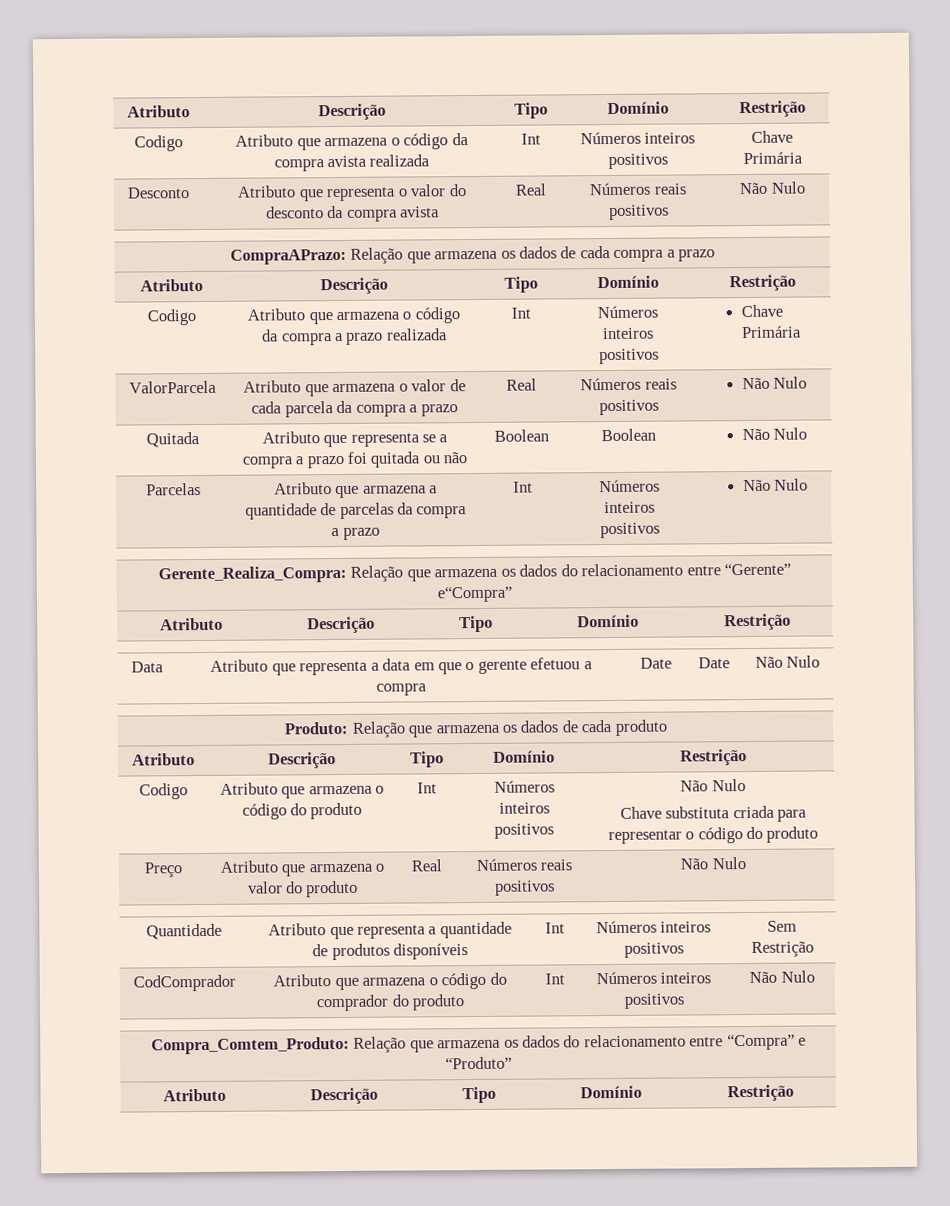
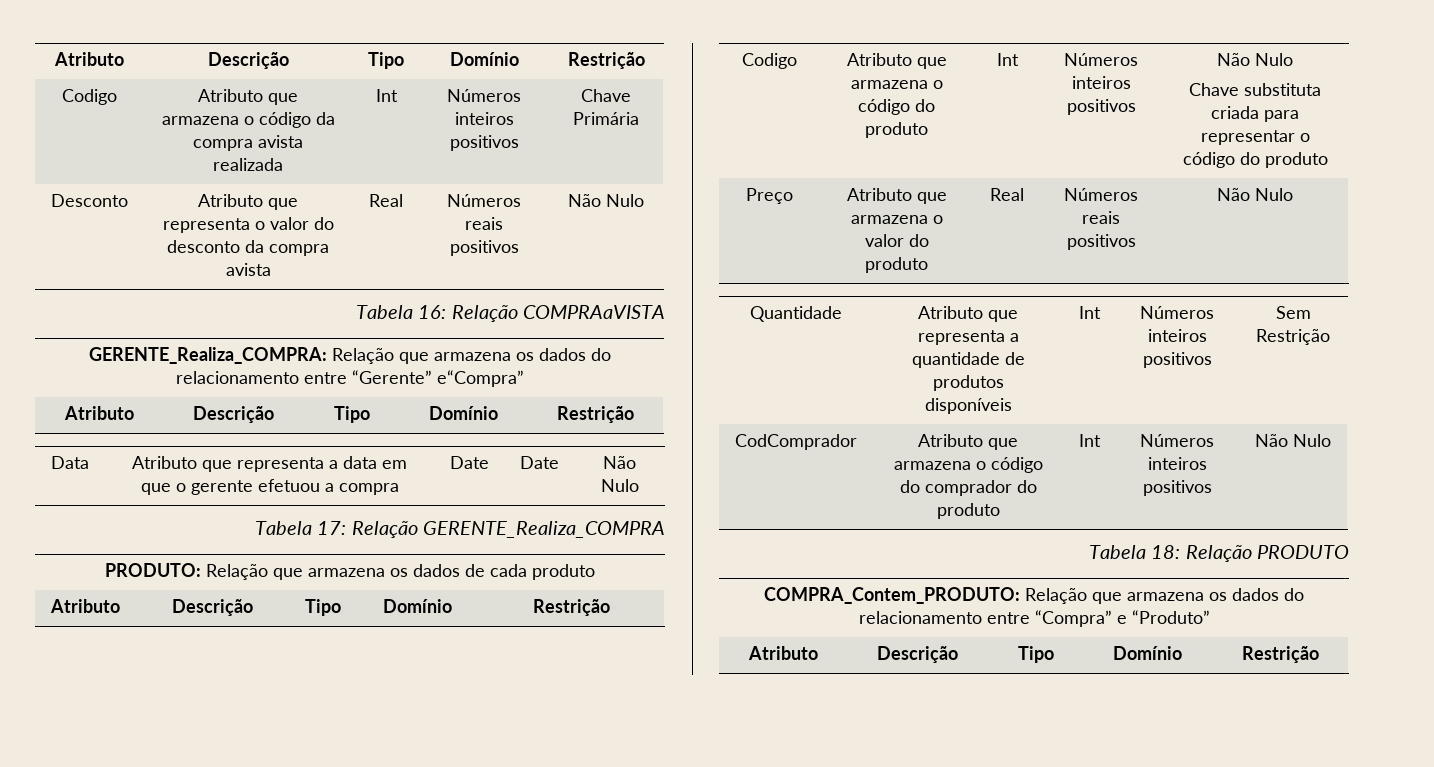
[229,245,716,265] [139,278,203,292] [319,277,388,295] [503,276,538,293] [596,275,659,289] [728,274,796,292] [146,309,196,326] [247,307,460,325] [261,328,448,346] [510,307,531,319] [597,305,658,319] [602,327,654,340] [598,348,659,365] [740,304,783,318] [740,325,802,339] [128,380,217,394] [243,379,466,397] [251,400,458,418] [506,378,537,391] [580,377,677,391] [598,399,659,416] [741,376,808,390] [145,432,200,448] [261,431,449,448] [241,451,468,469] [494,429,549,442] [601,428,656,442] [741,427,808,441] [145,483,201,496] [273,482,439,499] [244,502,468,520] [331,527,380,540] [512,481,533,493] [599,479,660,493] [604,501,655,514] [599,522,660,539] [742,478,809,492] [157,565,347,584] // CompraAPrazo: Relação que armazena os dados de cada compra a prazo // Atributo | Descrição | Tipo | Domínio | Restrição // Codigo | Atributo que armazena o código da compra a prazo realizada | Int | Números inteiros positivos | Chave Primária // ValorParcela | Atributo que armazena o valor de cada parcela da compra a prazo | Real | Números reais positivos | Não Nulo // Quitada | Atributo que representa se a compra a prazo foi quitada ou não | Boolean | Boolean | Não Nulo // Parcelas | Atributo que armazena a quantidade de parcelas da compra a prazo | Int | Números inteiros positivos | Não Nulo // Gerente_Realiza_Compra: -> [356,305,665,322] [88,347,327,364] // Tabela 16: Relação COMPRAaVISTA // GERENTE_Realiza_COMPRA:
[284,721,349,735] // Produto: -> [255,521,665,538] [104,563,201,577] // Tabela 17: Relação GERENTE_Realiza_COMPRA // PRODUTO:
[150,1036,350,1055] // Compra_Comtem_Produto: -> [1089,545,1349,562] [764,587,1020,604] // Tabela 18: Relação PRODUTO // COMPRA_Contem_PRODUTO:

